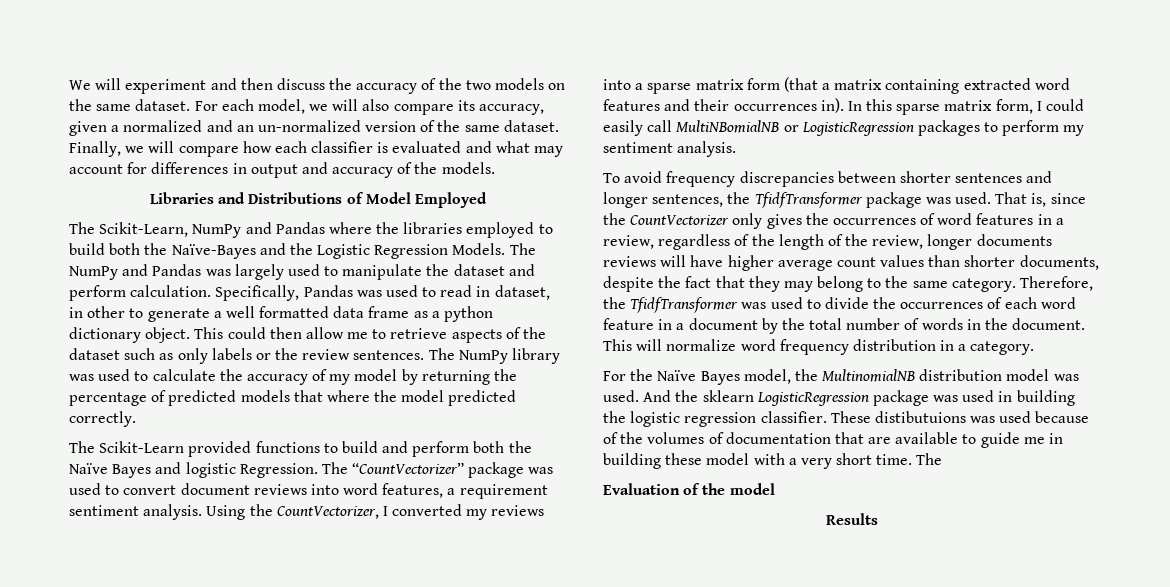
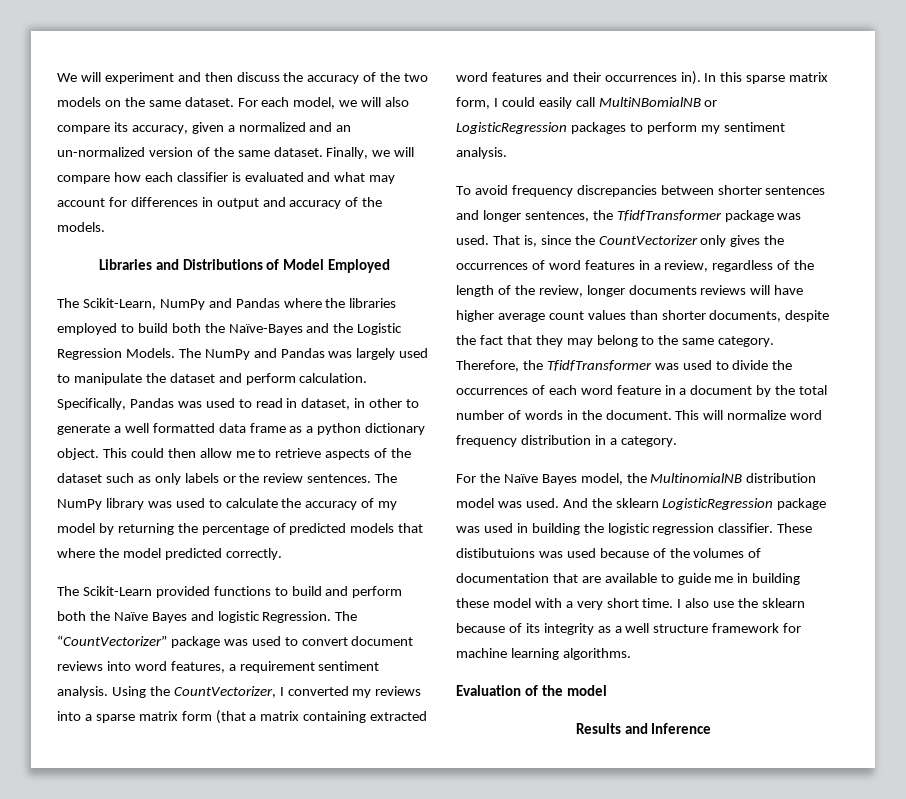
[916,453,943,465] The -> [677,598,806,608] [456,623,802,635] [456,648,631,660] I also use the sklearn because of its integrity as a well structure framework for machine learning algorithms.
(878, 519) none -> [624,723,712,734] and Inference

